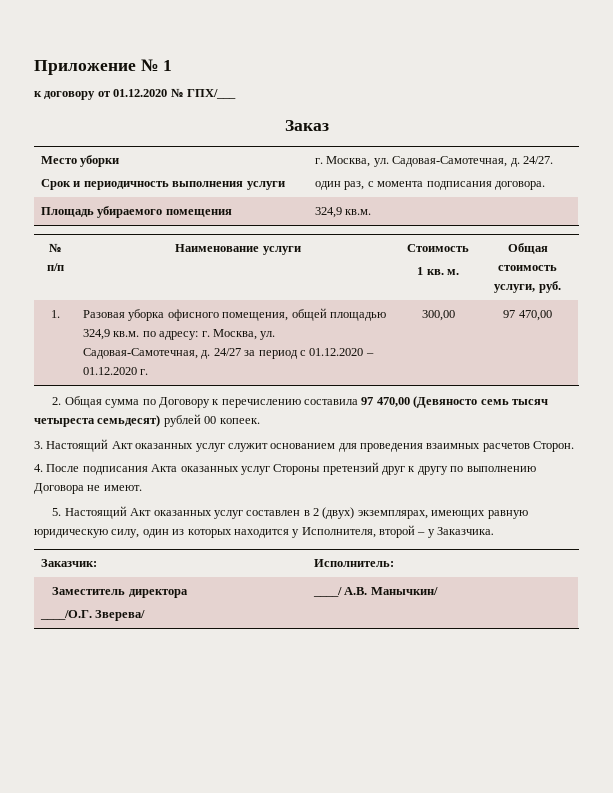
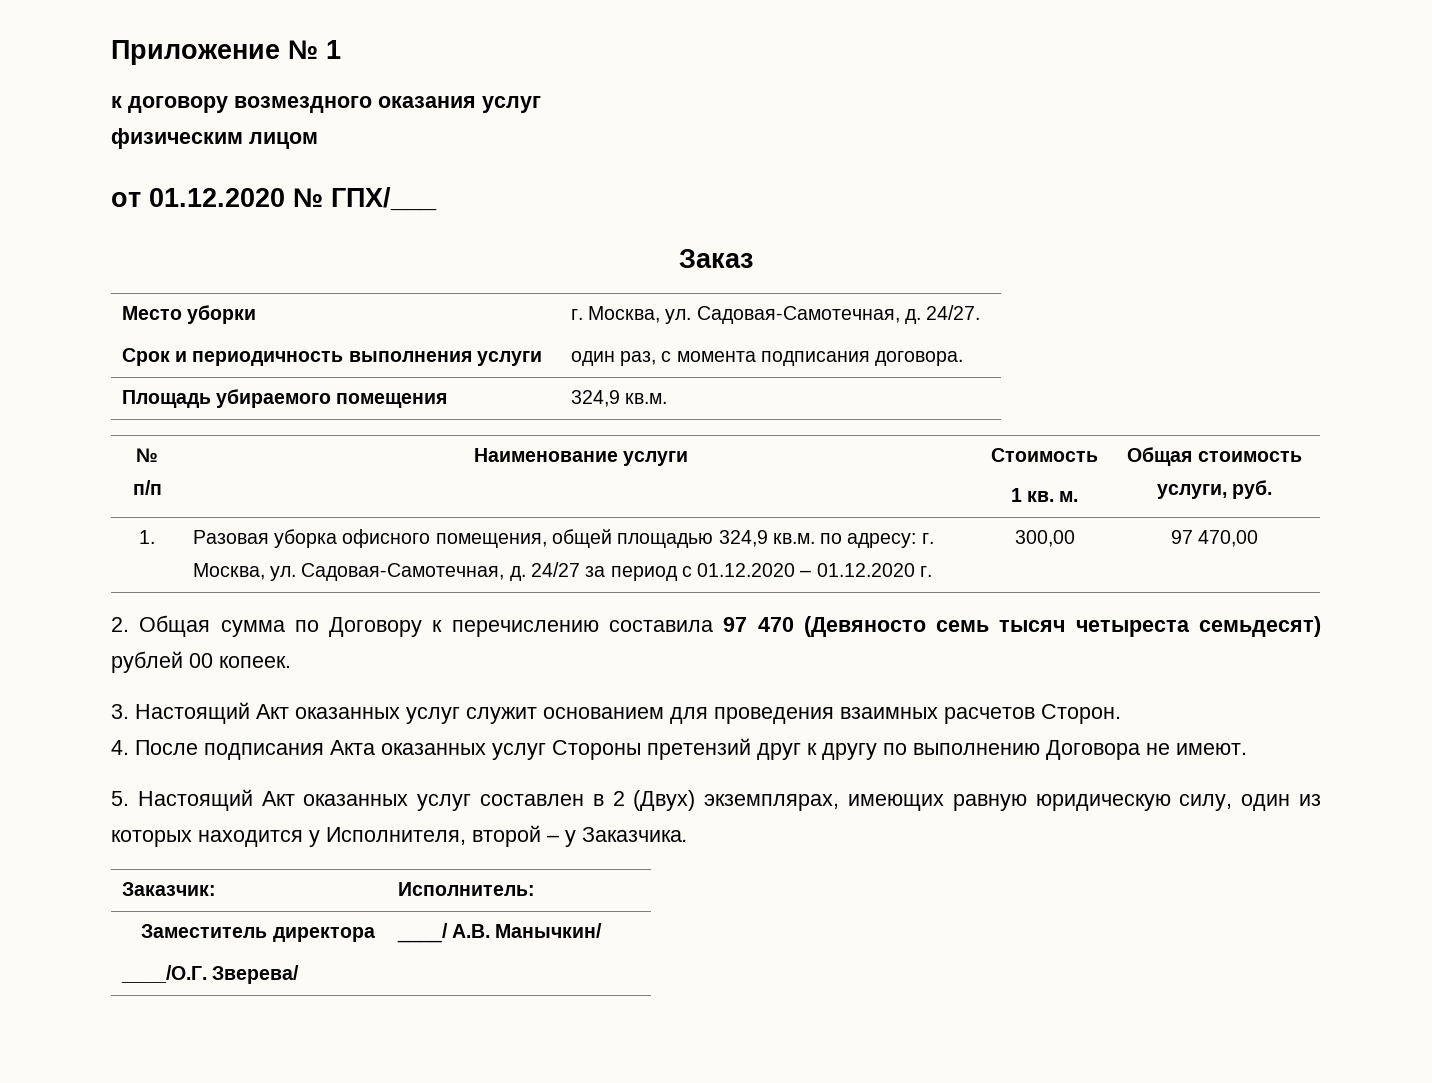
(96, 95) none -> [234,96,541,113] [111,128,318,149] возмездного оказания услуг // физическим лицом //
[376,397,410,407] 470,00 -> [757,617,794,632] 470
[322,507,355,519] (двух) -> [633,790,696,811] (Двух)

